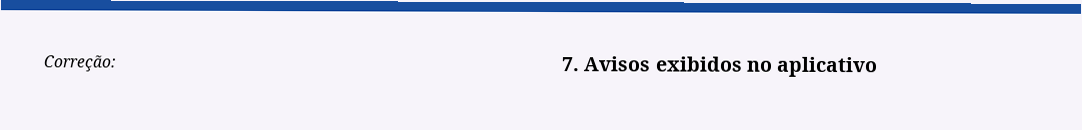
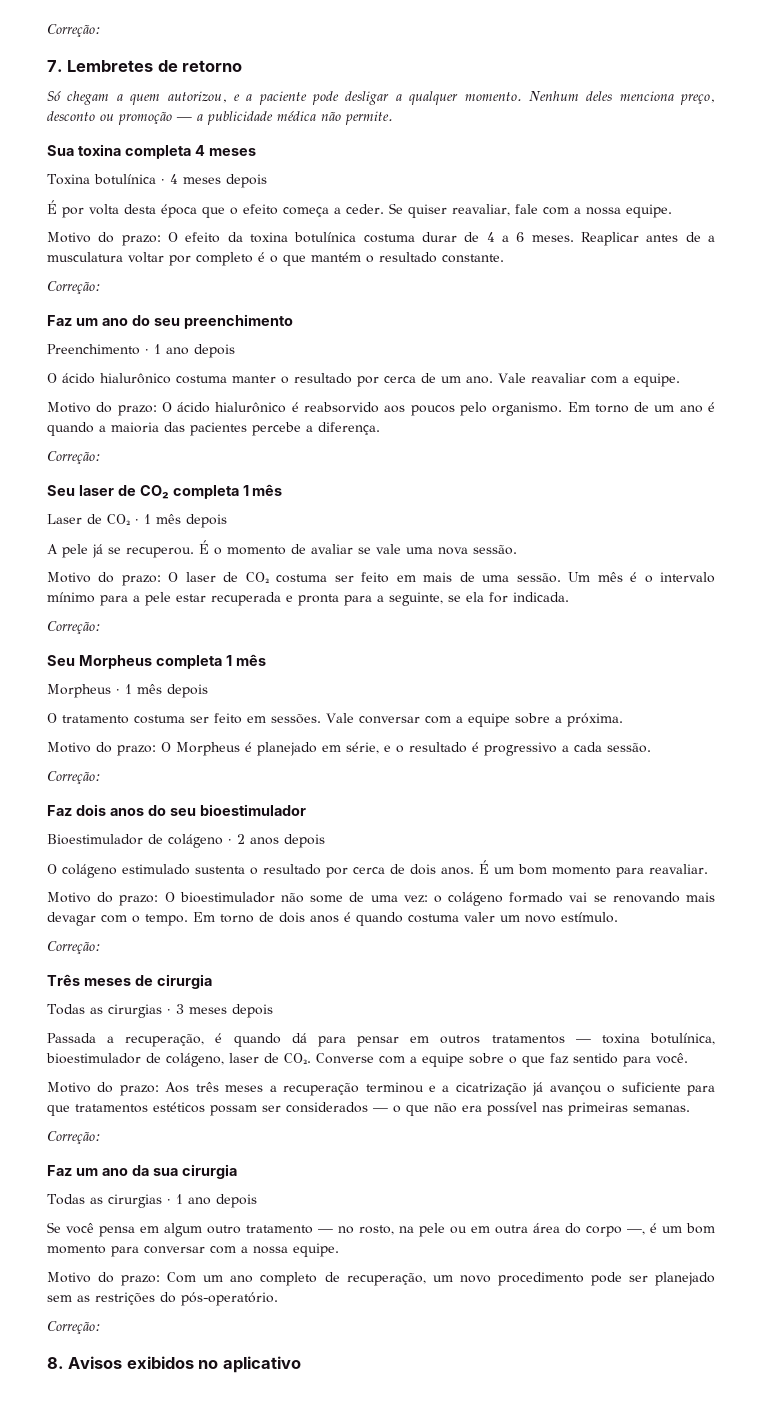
(580, 64) none -> [67,60,243,72] [47,91,715,105] [47,111,393,125] [47,144,256,159] [47,174,267,188] [47,200,672,218] [47,232,715,246] [47,252,504,266] [47,281,101,294] [47,314,293,329] [47,344,235,358] [47,373,680,387] [47,402,715,416] [47,422,380,436] [47,451,101,464] [47,484,283,499] [47,514,227,528] [47,540,517,558] [47,572,716,586] [47,592,569,606] [47,621,101,634] [47,654,266,669] [47,684,208,698] [47,713,623,727] [47,742,651,756] [47,771,101,784] [47,804,306,816] [47,834,325,848] [47,860,708,878] [47,892,715,906] [47,912,618,926] [47,941,101,954] [47,974,212,989] [47,1004,273,1018] [47,1033,715,1047] [46,1053,688,1067] [47,1082,715,1096] [47,1102,690,1116] [47,1131,101,1144] [47,1164,237,1179] [47,1194,257,1208] [47,1222,715,1237] [47,1243,339,1257] [47,1272,715,1286] [47,1292,278,1306] [47,1321,101,1334] [47,1357,64,1369] Lembretes de retorno // Só chegam a quem autorizou, e a paciente pode desligar a qualquer momento. Nenhum deles menciona preço, desconto ou promoção — a publicidade médica não permite. // Sua toxina completa 4 meses // Toxina botulínica · 4 meses depois // É por volta desta época que o efeito começa a ceder. Se quiser reavaliar, fale com a nossa equipe. // Motivo do prazo: O efeito da toxina botulínica costuma durar de 4 a 6 meses. Reaplicar antes de a musculatura voltar por completo é o que mantém o resultado constante. // Correção: // Faz um ano do seu preenchimento // Preenchimento · 1 ano depois // O ácido hialurônico costuma manter o resultado por cerca de um ano. Vale reavaliar com a equipe. // Motivo do prazo: O ácido hialurônico é reabsorvido aos poucos pelo organismo. Em torno de um ano é quando a maioria das pacientes percebe a diferença. // Correção: // Seu laser de CO₂ completa 1 mês // Laser de CO₂ · 1 mês depois // A pele já se recuperou. É o momento de avaliar se vale uma nova sessão. // Motivo do prazo: O laser de CO₂ costuma ser feito em mais de uma sessão. Um mês é o intervalo mínimo para a pele estar recuperada e pronta para a seguinte, se ela for indicada. // Correção: // Seu Morpheus completa 1 mês // Morpheus · 1 mês depois // O tratamento costuma ser feito em sessões. Vale conversar com a equipe sobre a próxima. // Motivo do prazo: O Morpheus é planejado em série, e o resultado é progressivo a cada sessão. // Correção: // Faz dois anos do seu bioestimulador // Bioestimulador de colágeno · 2 anos depois // O colágeno estimulado sustenta o resultado por cerca de dois anos. É um bom momento para reavaliar. // Motivo do prazo: O bioestimulador não some de uma vez: o colágeno formado vai se renovando mais devagar com o tempo. Em torno de dois anos é quando costuma valer um novo estímulo. // Correção: // Três meses de cirurgia // Todas as cirurgias · 3 meses depois // Passada a recuperação, é quando dá para pensar em outros tratamentos — toxina botulínica, bioestimulador de colágeno, laser de CO₂. Converse com a equipe sobre o que faz sentido para você. // Motivo do prazo: Aos três meses a recuperação terminou e a cicatrização já avançou o suficiente para que tratamentos estéticos possam ser considerados — o que não era possível nas primeiras semanas. // Correção: // Faz um ano da sua cirurgia // Todas as cirurgias · 1 ano depois // Se você pensa em algum outro tratamento — no rosto, na pele ou em outra área do corpo —, é um bom momento para conversar com a nossa equipe. // Motivo do prazo: Com um ano completo de recuperação, um novo procedimento pode ser planejado sem as restrições do pós-operatório. // Correção: // 8.

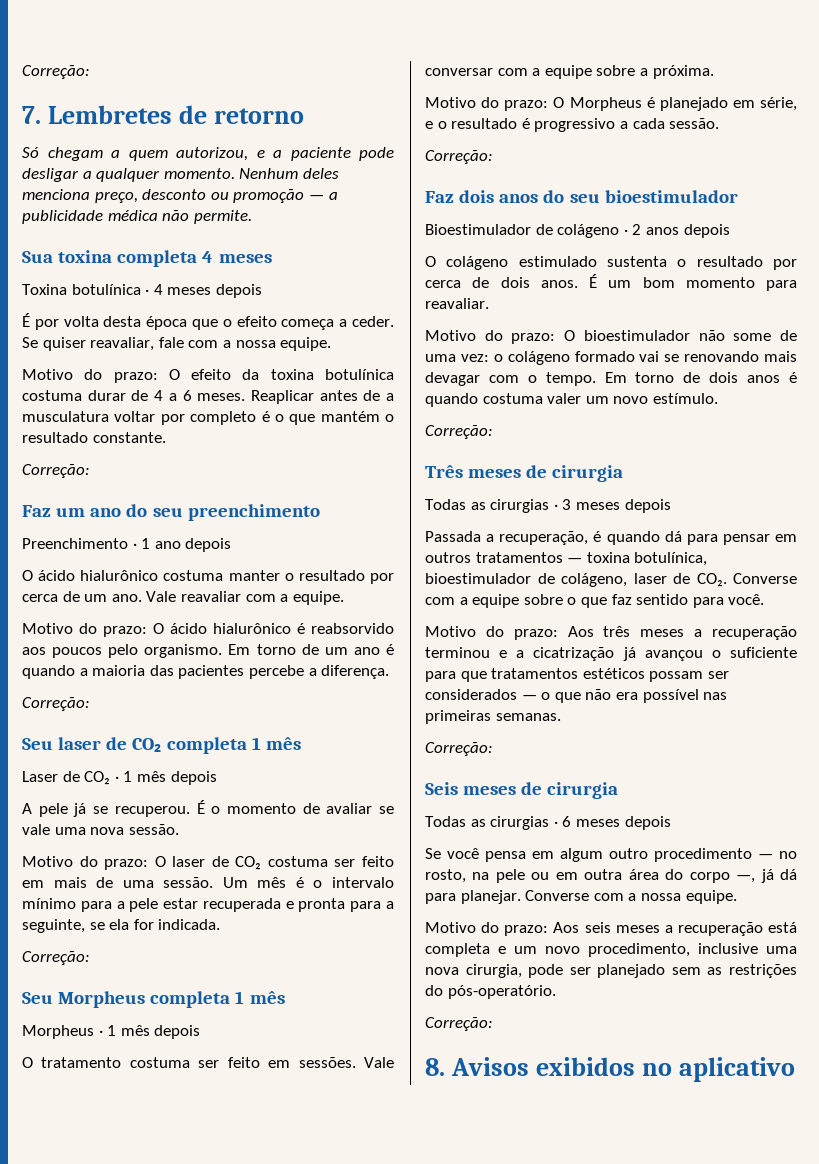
[47,1164,237,1179] [47,1194,211,1208] Faz um ano da sua cirurgia // Todas as cirurgias · 1 ano -> [425,782,619,799] [425,816,620,830] Seis meses de cirurgia // Todas as cirurgias · 6 meses
[246,1225,313,1234] tratamento -> [654,848,752,862] procedimento
[650,1223,715,1234] [47,1243,339,1257] [47,1272,584,1286] é um bom momento para conversar com a nossa equipe. // Motivo do prazo: Com um ano completo de recuperação, um novo procedimento -> [760,869,797,883] [425,890,737,904] [425,922,797,936] [425,943,797,957] [425,964,522,978] já dá para planejar. Converse com a nossa equipe. // Motivo do prazo: Aos seis meses a recuperação está completa e um novo procedimento, inclusive uma nova cirurgia,

